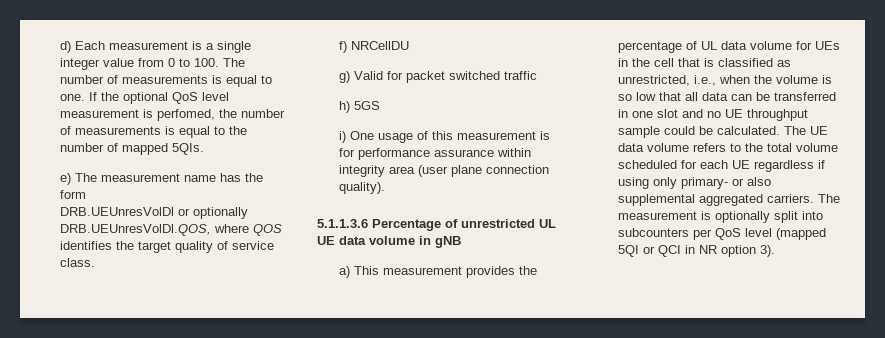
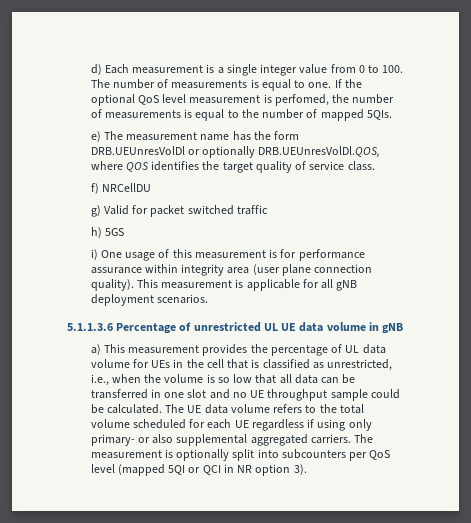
(385, 188) none -> [137,279,358,291] [90,294,209,306] This measurement is applicable for all gNB deployment scenarios.

